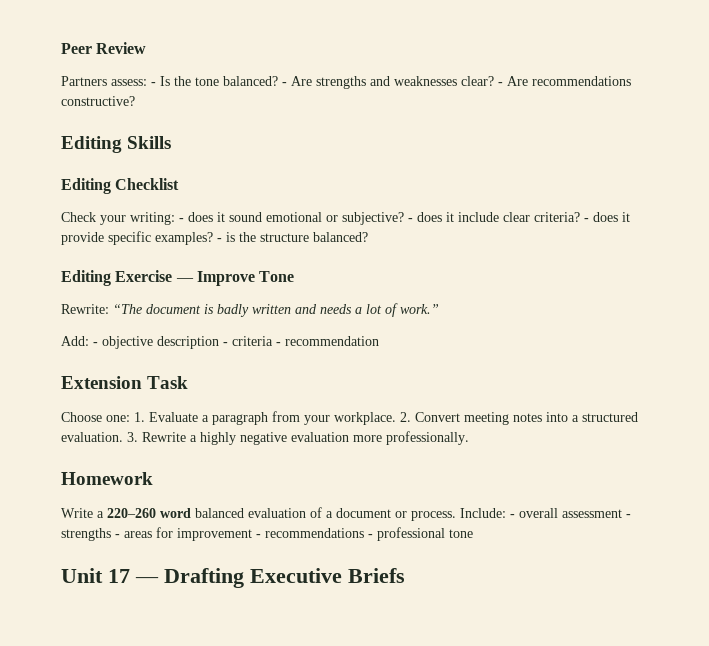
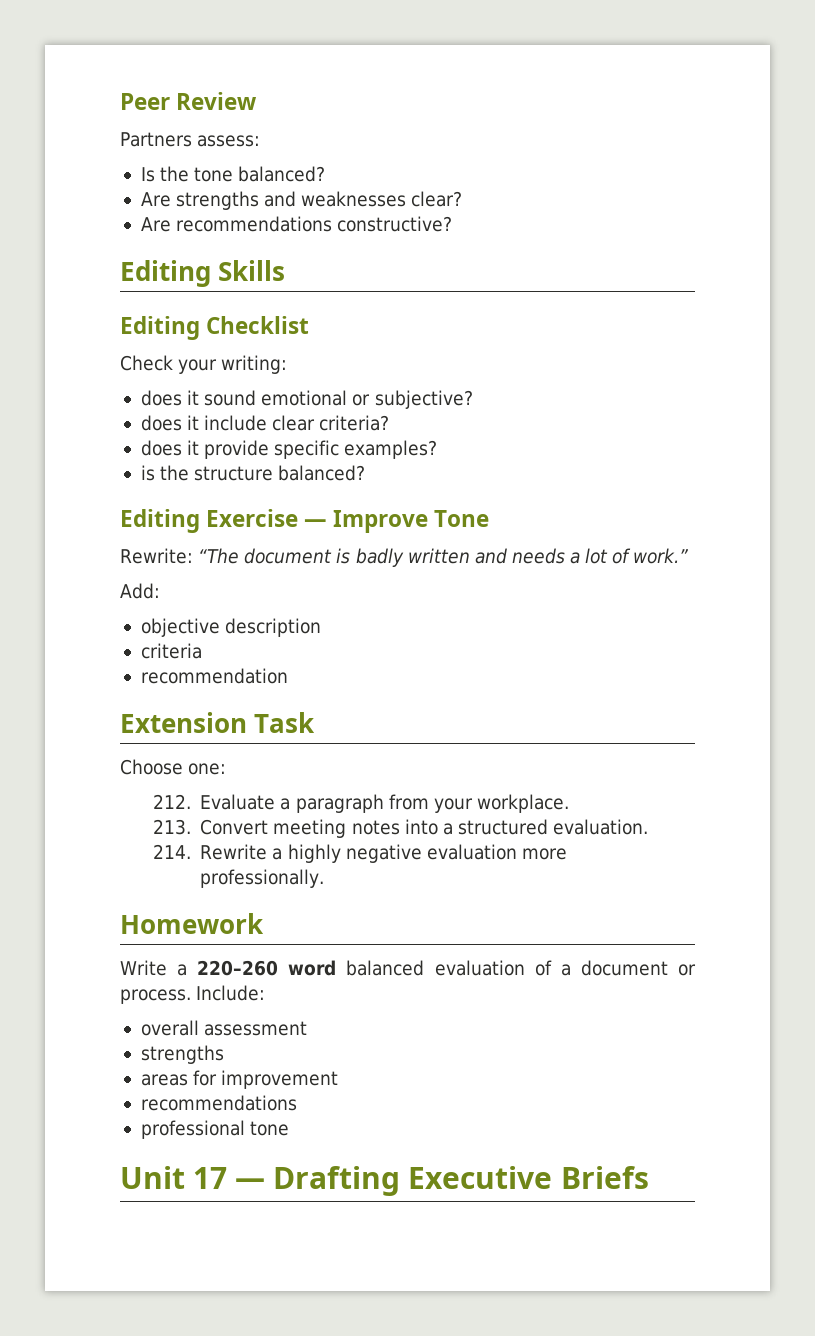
[151,82,156,86] - -> (261, 141) //
[282,82,287,86] - -> (326, 174) //
[498,82,503,86] - -> (463, 199) //
[179,218,184,222] - -> (288, 364) //
[408,218,413,222] - -> (473, 399) //
[584,218,589,222] - -> (390, 423) //
[217,238,222,242] - -> (438, 449) //
[93,342,98,346] - -> (160, 591) //
[223,342,228,346] - -> (322, 627) //
[276,342,281,346] - -> (202, 651) //
[134,412,145,422] 1. -> [152,794,191,809] // 212.
[400,412,411,422] 2. -> [152,819,191,835] // 213.
[127,432,138,442] 3. -> [152,844,191,859] // 214.
[510,514,515,518] - -> (266, 993) //
[626,514,631,518] [61,528,120,541] - strengths - -> [140,1045,224,1064] // strengths //
[256,528,373,538] - recommendations - -> [140,1095,297,1111] // recommendations //

